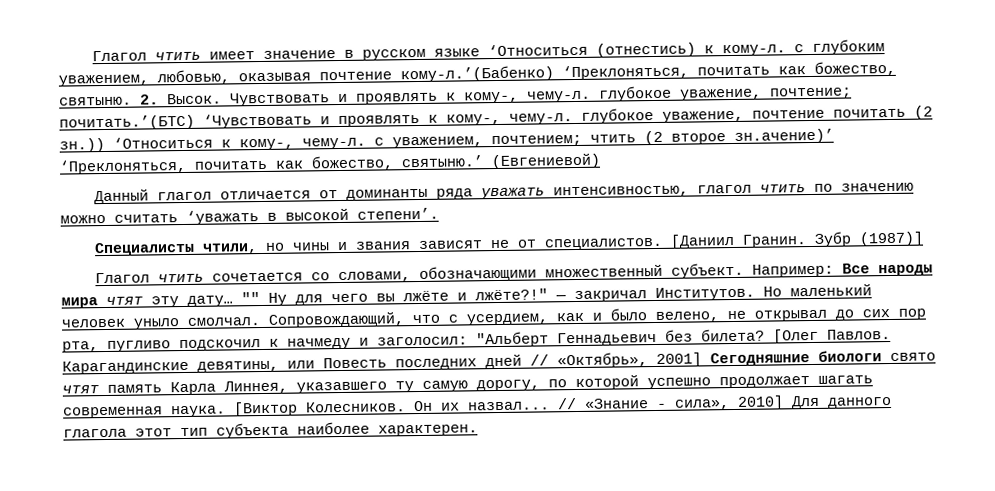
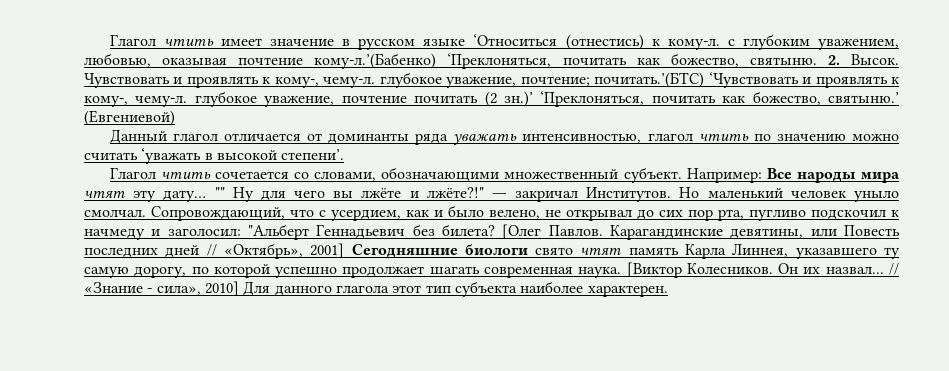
[59,128,834,153] зн.)) ‘Относиться к кому-, чему-л. с уважением, почтением; чтить (2 второе зн.ачение)’ -> [503,91,533,107] зн.)’
[93,231,924,257] // Специалисты чтили, но чины и звания зависят не от специалистов. [Даниил Гранин. Зубр (1987)] -> (345, 154) none

